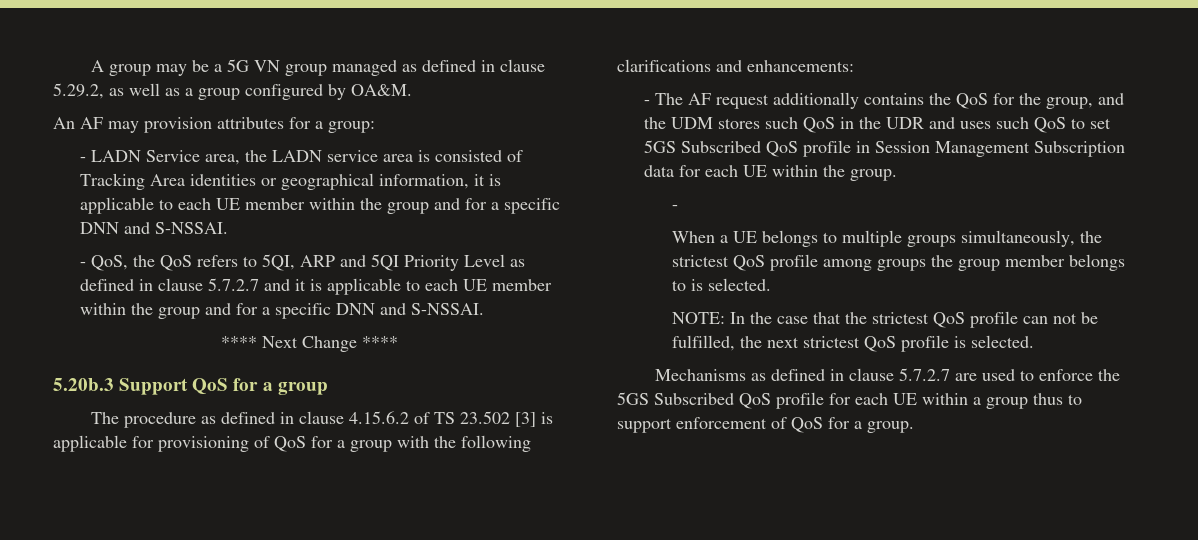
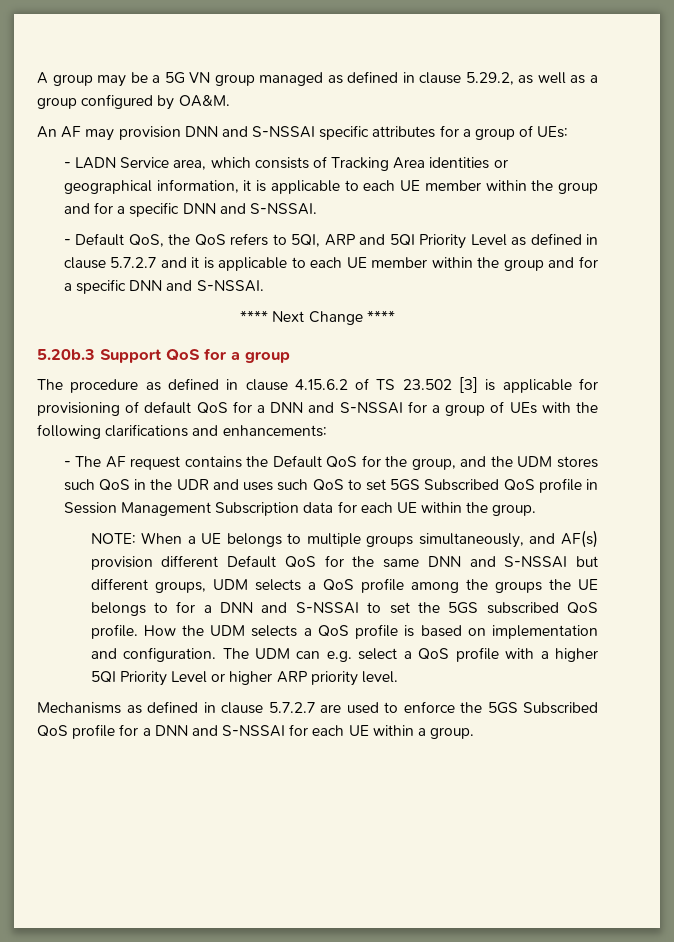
[217,117,375,133] [80,150,503,165] attributes for a group: // - LADN Service area, the LADN service area is consisted -> [184,125,569,140] [63,157,309,170] DNN and S-NSSAI specific attributes for a group of UEs: // - LADN Service area, which consists
(87, 264) none -> [75,233,125,246] Default
[274,436,392,452] QoS for a group -> [144,401,537,416] default QoS for a DNN and S-NSSAI for a group of UEs
[773,92,860,109] additionally -> (181, 463) none
(952, 99) none -> [272,455,322,468] Default
[671,205,678,210] - // -> [90,533,136,544] NOTE:
[1079,231,1102,243] [671,255,729,267] the strictest -> [529,530,598,548] [90,555,599,570] [90,578,316,593] and AF(s) provision different Default QoS for the same DNN and S-NSSAI but different groups, UDM selects a
(872, 265) none -> [465,579,488,590] the
[957,254,1125,271] [671,278,771,291] [671,311,1098,328] [671,335,1034,352] group member belongs to is selected. // NOTE: In the case that the strictest QoS profile can not be fulfilled, the next strictest QoS profile is selected. -> [578,579,598,590] [90,601,598,616] [90,624,598,639] [90,647,598,662] [90,671,398,686] UE belongs to for a DNN and S-NSSAI to set the 5GS subscribed QoS profile. How the UDM selects a QoS profile is based on implementation and configuration. The UDM can e.g. select a QoS profile with a higher 5QI Priority Level or higher ARP priority level.
[855,393,1082,409] [617,417,850,433] each UE within a group thus to support enforcement of QoS for -> [142,724,414,737] a DNN and S-NSSAI for each UE within

